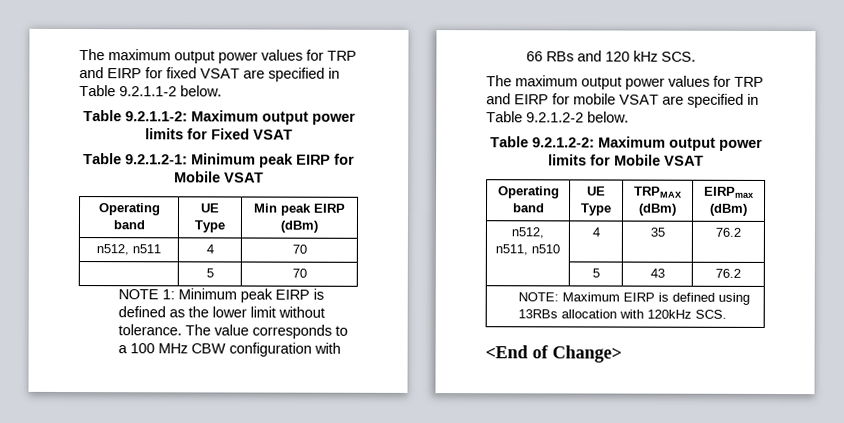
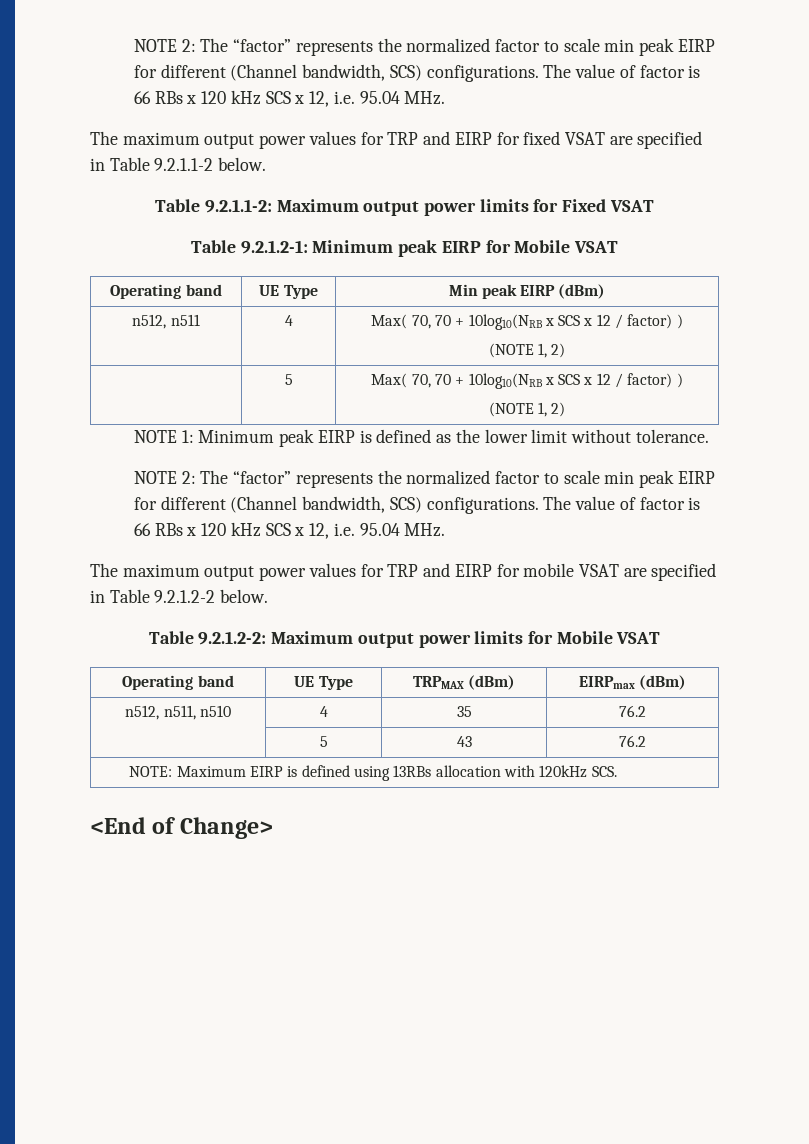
(79, 55) none -> [133,38,715,56] [133,64,701,82] [133,90,446,107] NOTE 2: The “factor” represents the normalized factor to scale min peak EIRP for different (Channel bandwidth, SCS) configurations. The value of factor is 66 RBs x 120 kHz SCS x 12, i.e. 95.04 MHz. //
[291,244,307,254] [205,268,214,278] [291,268,307,278] 70 // | 5 | 70 -> [371,314,683,330] [488,343,566,358] [284,374,293,385] [371,373,683,389] [488,402,566,417] Max( 70, 70 + 10log10(NRB x SCS x 12 / factor) ) // (NOTE 1, 2) // | 5 | Max( 70, 70 + 10log10(NRB x SCS x 12 / factor) ) // (NOTE 1, 2)
[185,324,349,339] [118,342,342,357] [526,50,697,62] The value corresponds to a 100 MHz CBW configuration with 66 RBs and 120 kHz SCS. -> [133,470,715,488] [133,496,701,514] [133,522,446,539] // NOTE 2: The “factor” represents the normalized factor to scale min peak EIRP for different (Channel bandwidth, SCS) configurations. The value of factor is 66 RBs x 120 kHz SCS x 12, i.e. 95.04 MHz.

